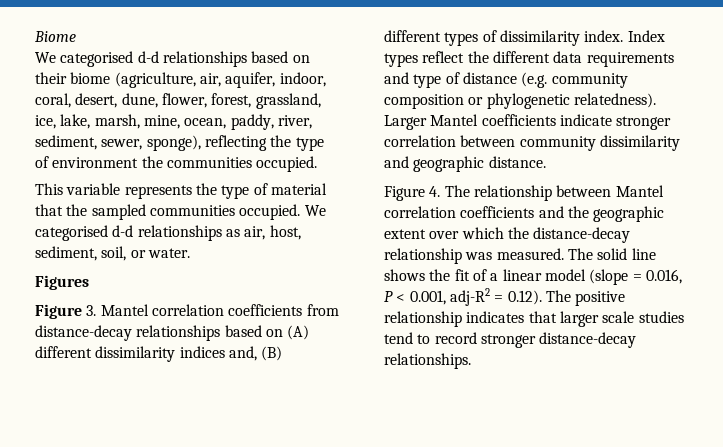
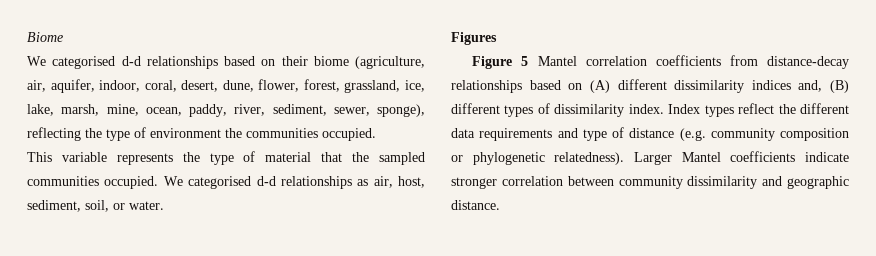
[86,305,97,316] 3. -> [521,56,529,66] 5
[384,185,664,201] [384,206,665,222] [384,227,631,243] [384,248,656,264] [384,269,682,285] [384,288,626,306] [384,311,684,327] [384,332,637,348] [384,353,471,369] // Figure 4. The relationship between Mantel correlation coefficients and the geographic extent over which the distance-decay relationship was measured. The solid line shows the fit of a linear model (slope = 0.016, P < 0.001, adj-R2 = 0.12). The positive relationship indicates that larger scale studies tend to record stronger distance-decay relationships. -> (500, 205) none

